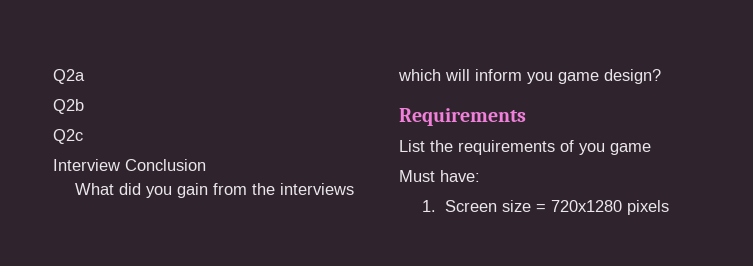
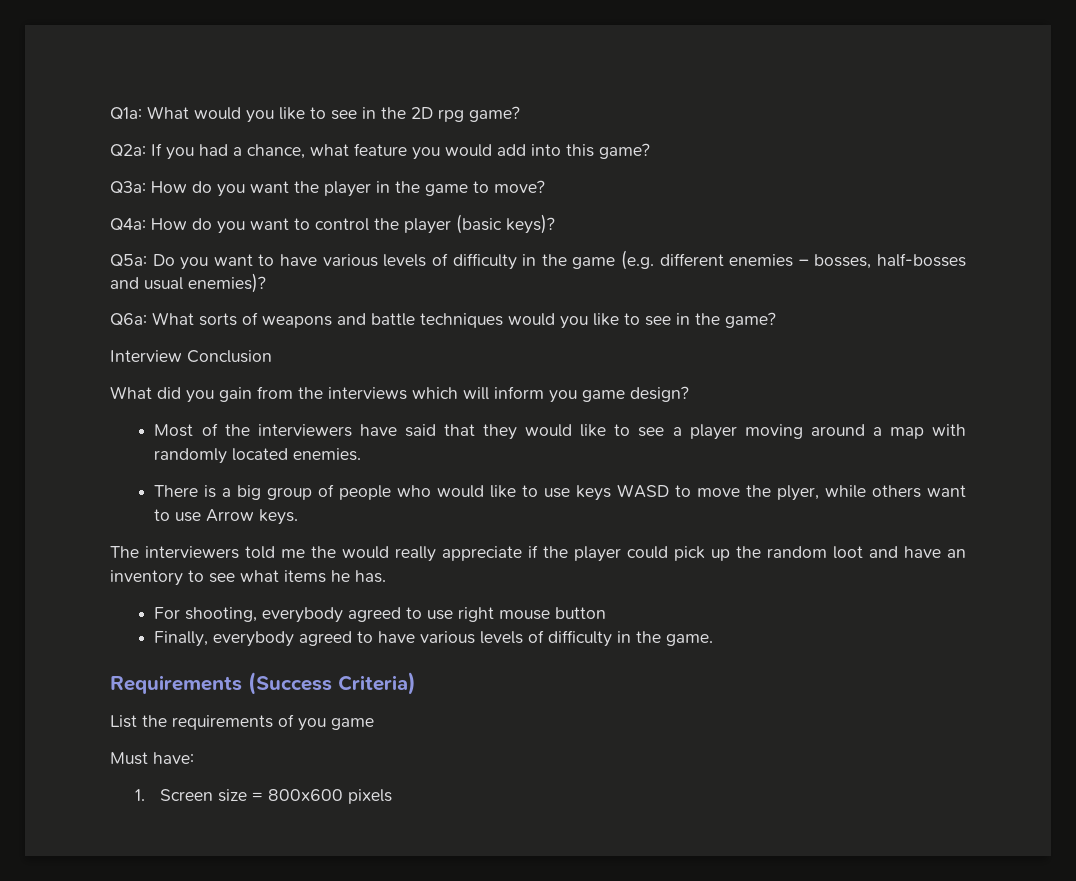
[53,69,85,84] [53,99,84,114] [53,129,83,144] Q2a // Q2b // Q2c -> [110,106,520,123] [110,143,650,160] [110,180,545,197] [110,214,555,234] [110,250,966,270] [110,273,266,293] [110,312,776,329] Q1a: What would you like to see in the 2D rpg game? // Q2a: If you had a chance, what feature you would add into this game? // Q3a: How do you want the player in the game to move? // Q4a: How do you want to control the player (basic keys)? // Q5a: Do you want to have various levels of difficulty in the game (e.g. different enemies – bosses, half-bosses and usual enemies)? // Q6a: What sorts of weapons and battle techniques would you like to see in the game?
(661, 76) none -> [154,423,966,440] [154,448,362,464] [154,484,966,501] [154,509,299,525] [110,545,966,562] [110,570,386,586] [154,607,607,623] [154,630,714,647] // Most of the interviewers have said that they would like to see a player moving around a map with randomly located enemies. // There is a big group of people who would like to use keys WASD to move the plyer, while others want to use Arrow keys. // The interviewers told me the would really appreciate if the player could pick up the random loot and have an inventory to see what items he has. // For shooting, everybody agreed to use right mouse button // Finally, everybody agreed to have various levels of difficulty in the game.
(526, 117) none -> [248,672,416,695] (Success Criteria)
[550,200,622,212] 720x1280 -> [268,789,344,801] 800x600

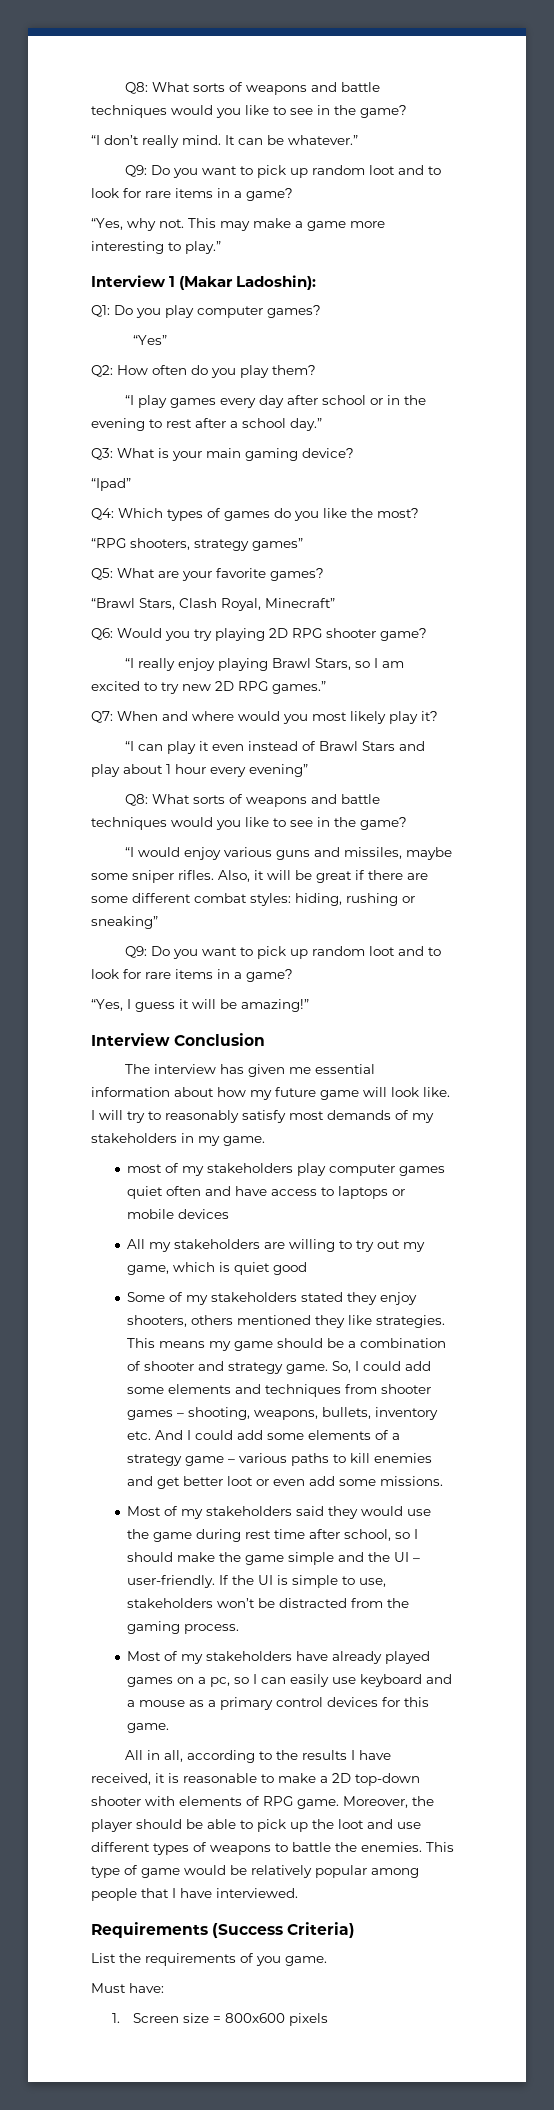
[110,106,520,123] [110,143,650,160] [110,180,545,197] [110,214,555,234] [110,250,966,270] [110,273,266,293] [110,313,147,326] Q1a: What would you like to see in the 2D rpg game? // Q2a: If you had a chance, what feature you would add into this game? // Q3a: How do you want the player in the game to move? // Q4a: How do you want to control the player (basic keys)? // Q5a: Do you want to have various levels of difficulty in the game (e.g. different enemies – bosses, half-bosses and usual enemies)? // Q6a: -> [124,82,148,94] Q8:
[110,350,272,363] [110,386,689,403] [154,423,966,440] [154,448,362,464] [154,484,966,501] [154,509,299,525] [110,545,668,562] Interview Conclusion // What did you gain from the interviews which will inform you game design? // Most of the interviewers have said that they would like to see a player moving around a map with randomly located enemies. // There is a big group of people who would like to use keys WASD to move the plyer, while others want to use Arrow keys. // The interviewers told me the would really appreciate if the player could -> [91,135,358,148] [124,165,441,178] [91,188,293,201] [91,218,385,231] [91,241,221,254] [91,275,317,290] [91,305,321,318] [133,335,168,345] [91,365,316,378] [124,395,426,408] [91,418,322,431] [91,448,354,461] [91,478,131,491] [91,508,419,521] [91,538,303,551] [91,568,324,581] [91,598,335,611] [91,628,427,641] [124,658,404,671] [91,681,326,694] [91,711,438,724] [124,741,425,754] [91,764,308,777] [124,794,380,807] [91,817,407,830] [124,847,452,860] [91,870,428,883] [91,893,415,906] [91,916,158,929] [124,946,441,959] [91,969,293,982] [91,999,309,1012] [91,1033,266,1046] [124,1064,375,1077] [91,1087,450,1100] [91,1110,434,1123] [91,1133,265,1146] [126,1163,445,1176] [126,1186,405,1199] [126,1209,229,1219] [126,1239,425,1252] [126,1262,307,1275] [126,1292,417,1305] [126,1315,445,1328] [126,1338,446,1351] [126,1361,431,1374] [126,1384,431,1397] [126,1407,438,1420] [126,1430,400,1440] [126,1453,432,1466] [126,1476,443,1489] [126,1506,431,1519] [126,1529,418,1542] [126,1552,420,1565] [126,1575,386,1588] [126,1598,409,1608] [126,1621,239,1634] [126,1651,430,1664] [126,1674,452,1687] [126,1697,429,1710] [126,1723,169,1733] [124,1750,391,1763] [91,1773,420,1786] [91,1796,434,1809] [91,1819,253,1832] “I don’t really mind. It can be whatever.” // Q9: Do you want to pick up random loot and to look for rare items in a game? // “Yes, why not. This may make a game more interesting to play.” // Interview 1 (Makar Ladoshin): // Q1: Do you play computer games? // “Yes” // Q2: How often do you play them? // “I play games every day after school or in the evening to rest after a school day.” // Q3: What is your main gaming device? // “Ipad” // Q4: Which types of games do you like the most? // “RPG shooters, strategy games” // Q5: What are your favorite games? // “Brawl Stars, Clash Royal, Minecraft” // Q6: Would you try playing 2D RPG shooter game? // “I really enjoy playing Brawl Stars, so I am excited to try new 2D RPG games.” // Q7: When and where would you most likely play it? // “I can play it even instead of Brawl Stars and play about 1 hour every evening” // Q8: What sorts of weapons and battle techniques would you like to see in the game? // “I would enjoy various guns and missiles, maybe some sniper rifles. Also, it will be great if there are some different combat styles: hiding, rushing or sneaking” // Q9: Do you want to pick up random loot and to look for rare items in a game? // “Yes, I guess it will be amazing!” // Interview Conclusion // The interview has given me essential information about how my future game will look like. I will try to reasonably satisfy most demands of my stakeholders in my game. // most of my stakeholders play computer games quiet often and have access to laptops or mobile devices // All my stakeholders are willing to try out my game, which is quiet good // Some of my stakeholders stated they enjoy shooters, others mentioned they like strategies. This means my game should be a combination of shooter and strategy game. So, I could add some elements and techniques from shooter games – shooting, weapons, bullets, inventory etc. And I could add some elements of a strategy game – various paths to kill enemies and get better loot or even add some missions. // Most of my stakeholders said they would use the game during rest time after school, so I should make the game simple and the UI – user-friendly. If the UI is simple to use, stakeholders won’t be distracted from the gaming process. // Most of my stakeholders have already played games on a pc, so I can easily use keyboard and a mouse as a primary control devices for this game. // All in all, according to the results I have received, it is reasonable to make a 2D top-down shooter with elements of RPG game. Moreover, the player should be able to
[767,546,966,559] [110,570,386,586] [154,607,607,623] [154,630,714,647] random loot and have an inventory to see what items he has. // For shooting, everybody agreed to use right mouse button // Finally, everybody agreed to have various levels of difficulty in the game. -> [338,1819,421,1829] [91,1842,454,1855] [91,1865,419,1878] [91,1888,298,1901] loot and use different types of weapons to battle the enemies. This type of game would be relatively popular among people that I have interviewed.
[331,718,374,730] game -> [285,1956,327,1966] game.

